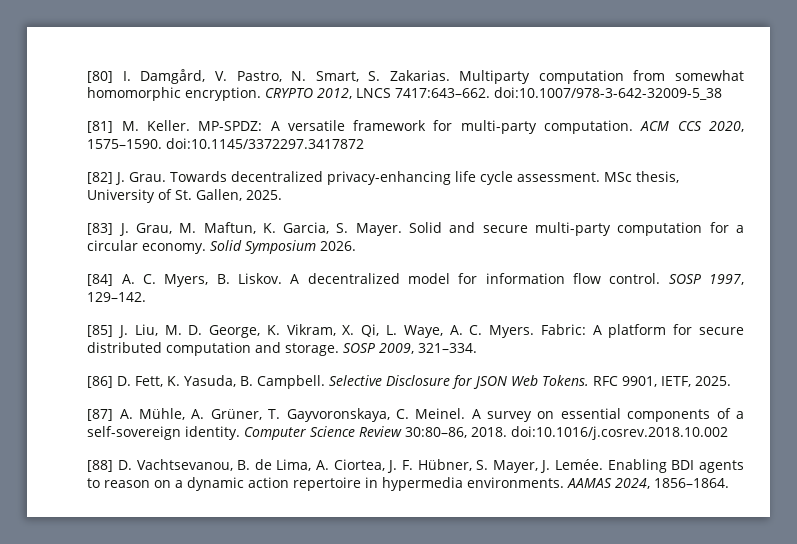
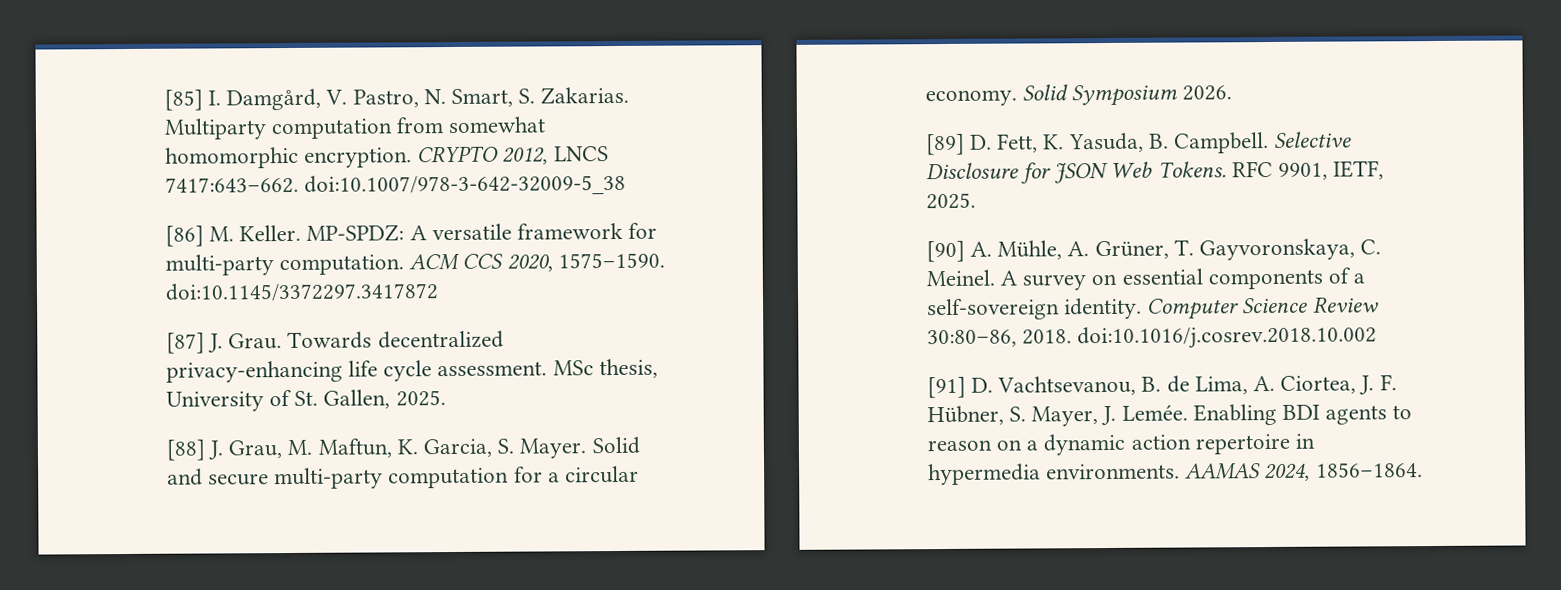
[87,71,114,83] [80] -> [163,89,203,111] [85]
[87,121,114,133] [81] -> [164,225,204,247] [86]
[87,172,114,184] [82] -> [165,332,205,354] [87]
[87,223,114,235] [83] -> [165,439,206,461] [88]
[87,273,744,287] [87,292,147,302] [87,324,744,338] [87,342,478,356] [87,376,114,388] [84] A. C. Myers, B. Liskov. A decentralized model for information flow control. SOSP 1997, 129–142. // [85] J. Liu, M. D. George, K. Vikram, X. Qi, L. Waye, A. C. Myers. Fabric: A platform for secure distributed computation and storage. SOSP 2009, 321–334. // [86] -> [925,133,965,156] [89]
[87,409,114,421] [87] -> [925,240,965,263] [90]
[87,460,114,472] [88] -> [926,376,966,399] [91]

